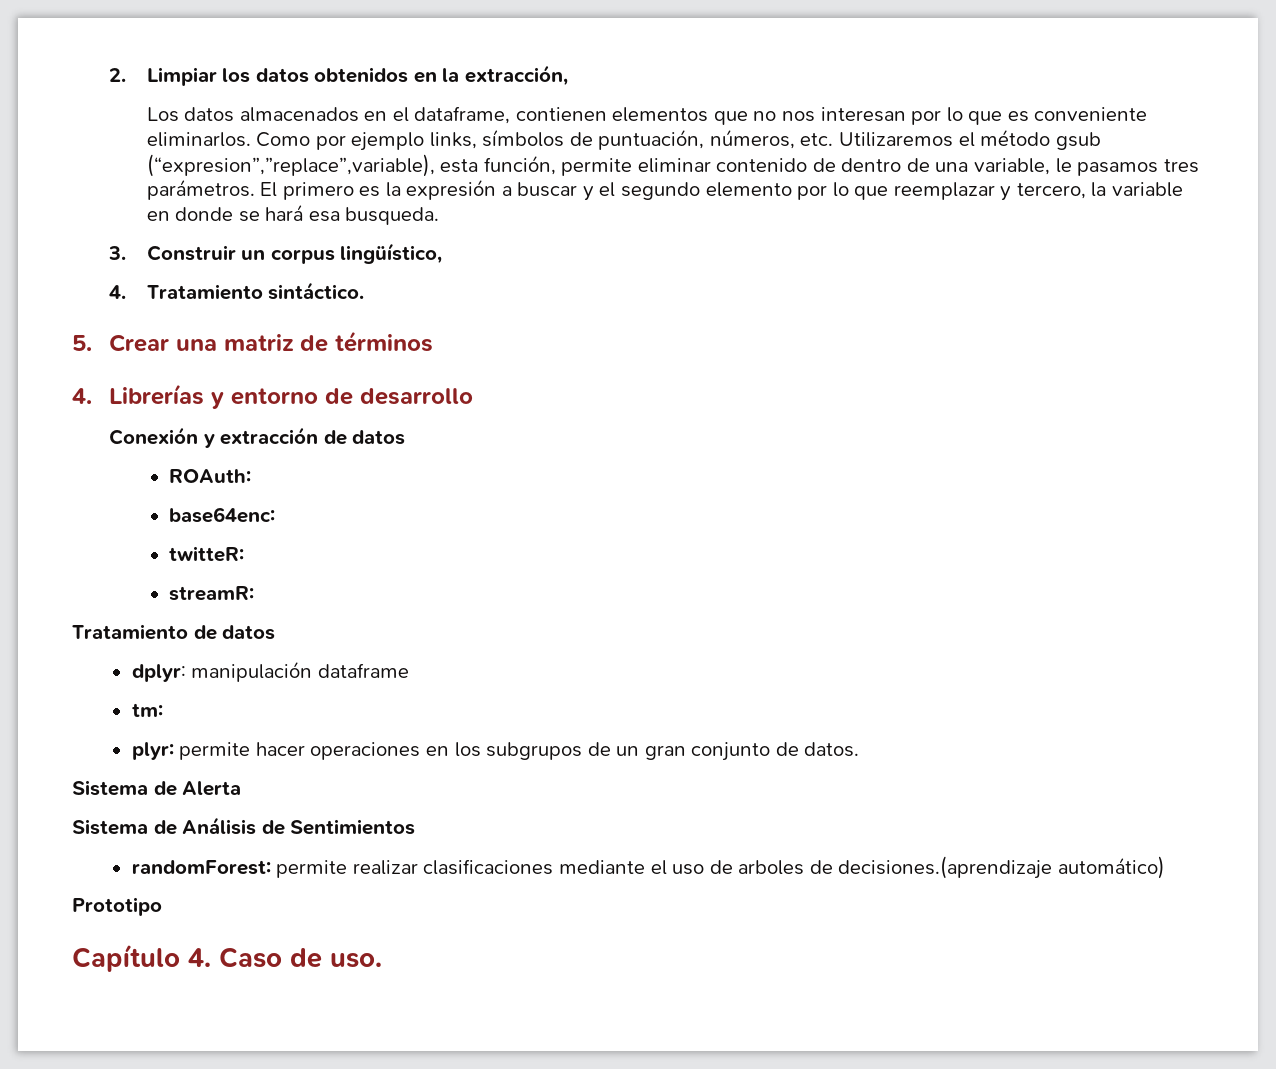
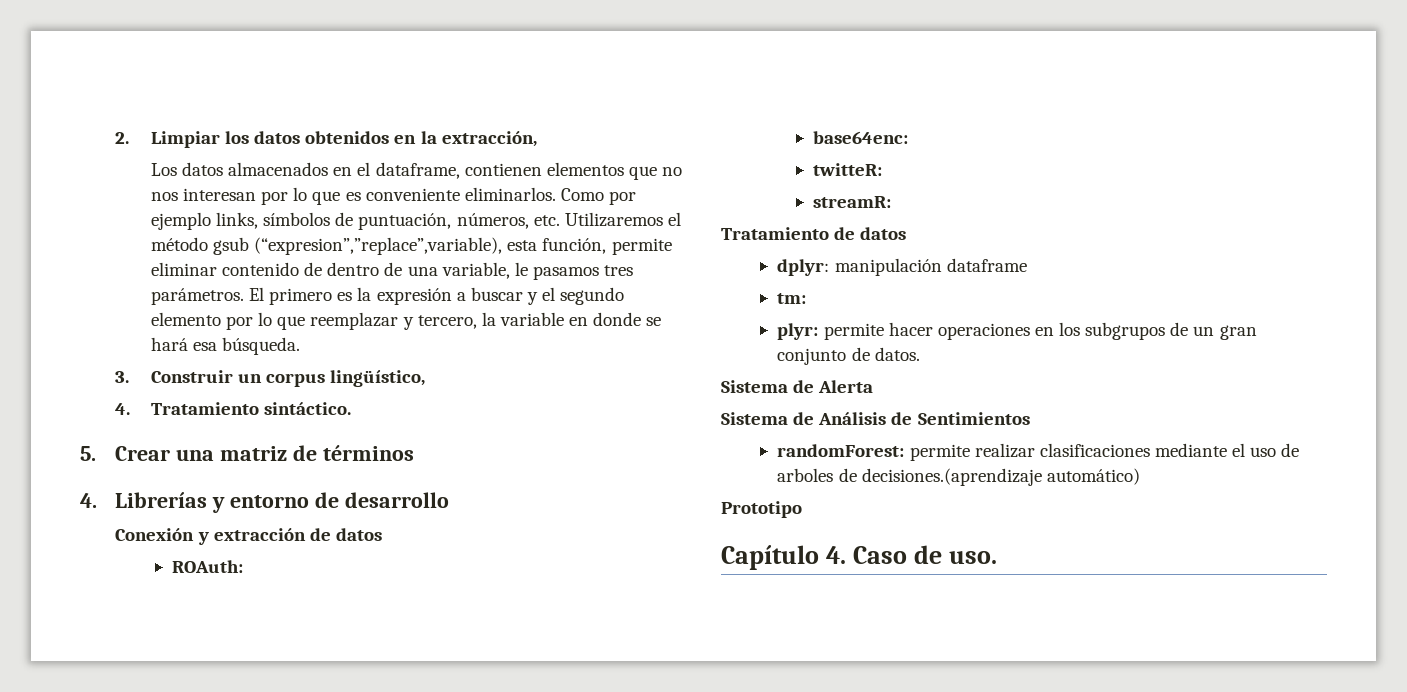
[345,207,440,225] busqueda. -> [222,337,301,355] búsqueda.

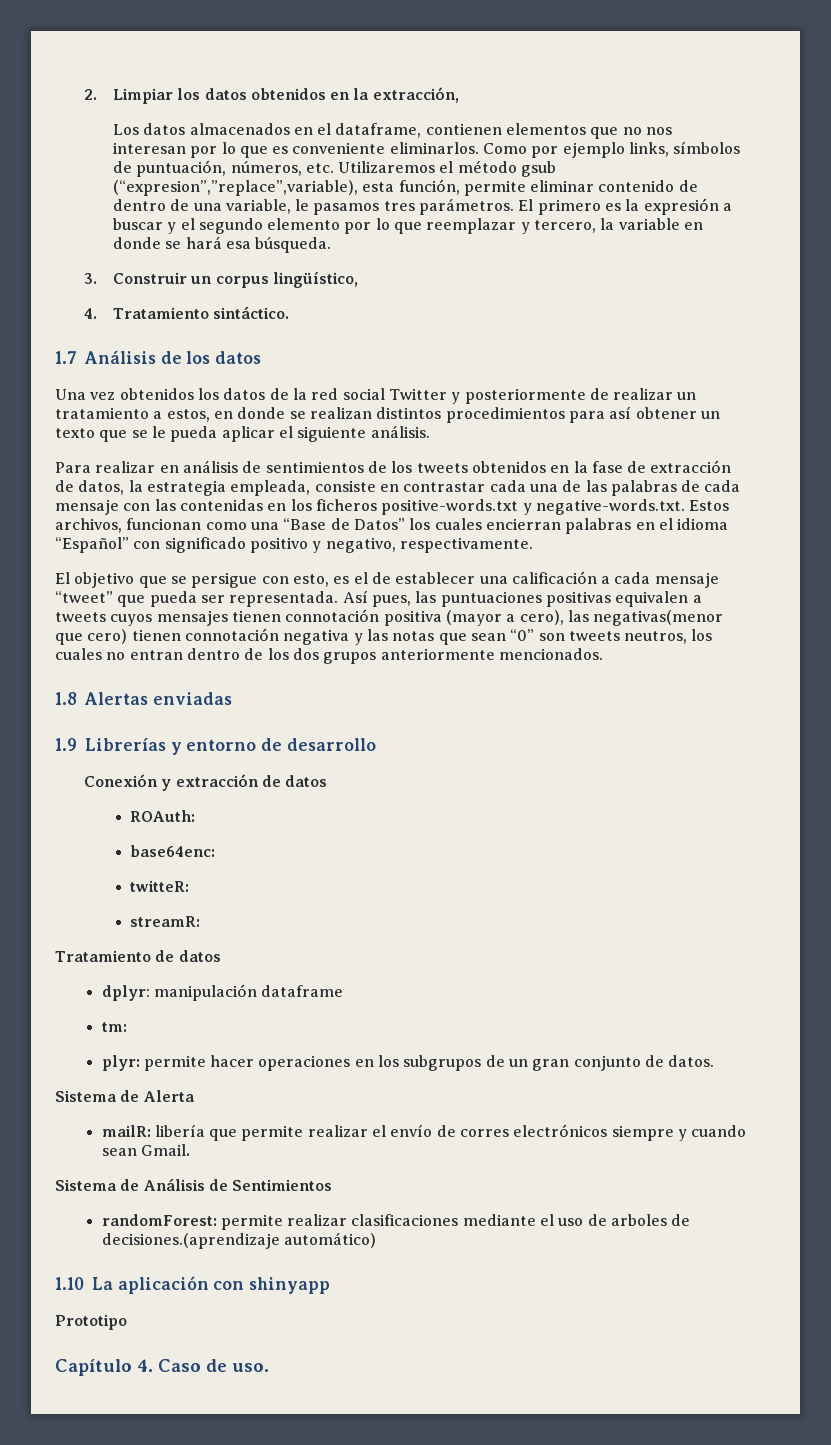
[80,445,415,461] [80,493,97,508] 5. Crear una matriz de términos // 4. -> [55,350,262,364] [55,388,697,404] [55,406,720,423] [55,425,430,442] [55,460,732,473] [55,480,741,496] [55,499,730,515] [55,518,729,534] [55,537,533,553] [55,571,719,588] [55,590,702,607] [55,609,724,626] [55,628,713,645] [55,648,603,664] [55,692,232,705] [55,738,77,751] 1.7 Análisis de los datos // Una vez obtenidos los datos de la red social Twitter y posteriormente de realizar un tratamiento a estos, en donde se realizan distintos procedimientos para así obtener un texto que se le pueda aplicar el siguiente análisis. // Para realizar en análisis de sentimientos de los tweets obtenidos en la fase de extracción de datos, la estrategia empleada, consiste en contrastar cada una de las palabras de cada mensaje con las contenidas en los ficheros positive-words.txt y negative-words.txt. Estos archivos, funcionan como una “Base de Datos” los cuales encierran palabras en el idioma “Español” con significado positivo y negativo, respectivamente. // El objetivo que se persigue con esto, es el de establecer una calificación a cada mensaje “tweet” que pueda ser representada. Así pues, las puntuaciones positivas equivalen a tweets cuyos mensajes tienen connotación positiva (mayor a cero), las negativas(menor que cero) tienen connotación negativa y las notas que sean “0” son tweets neutros, los cuales no entran dentro de los dos grupos anteriormente mencionados. // 1.8 Alertas enviadas // 1.9
(874, 386) none -> [101,1124,747,1141] [101,1144,190,1156] // mailR: libería que permite realizar el envío de corres electrónicos siempre y cuando sean Gmail.
(1140, 476) none -> [55,1276,331,1294] // 1.10 La aplicación con shinyapp

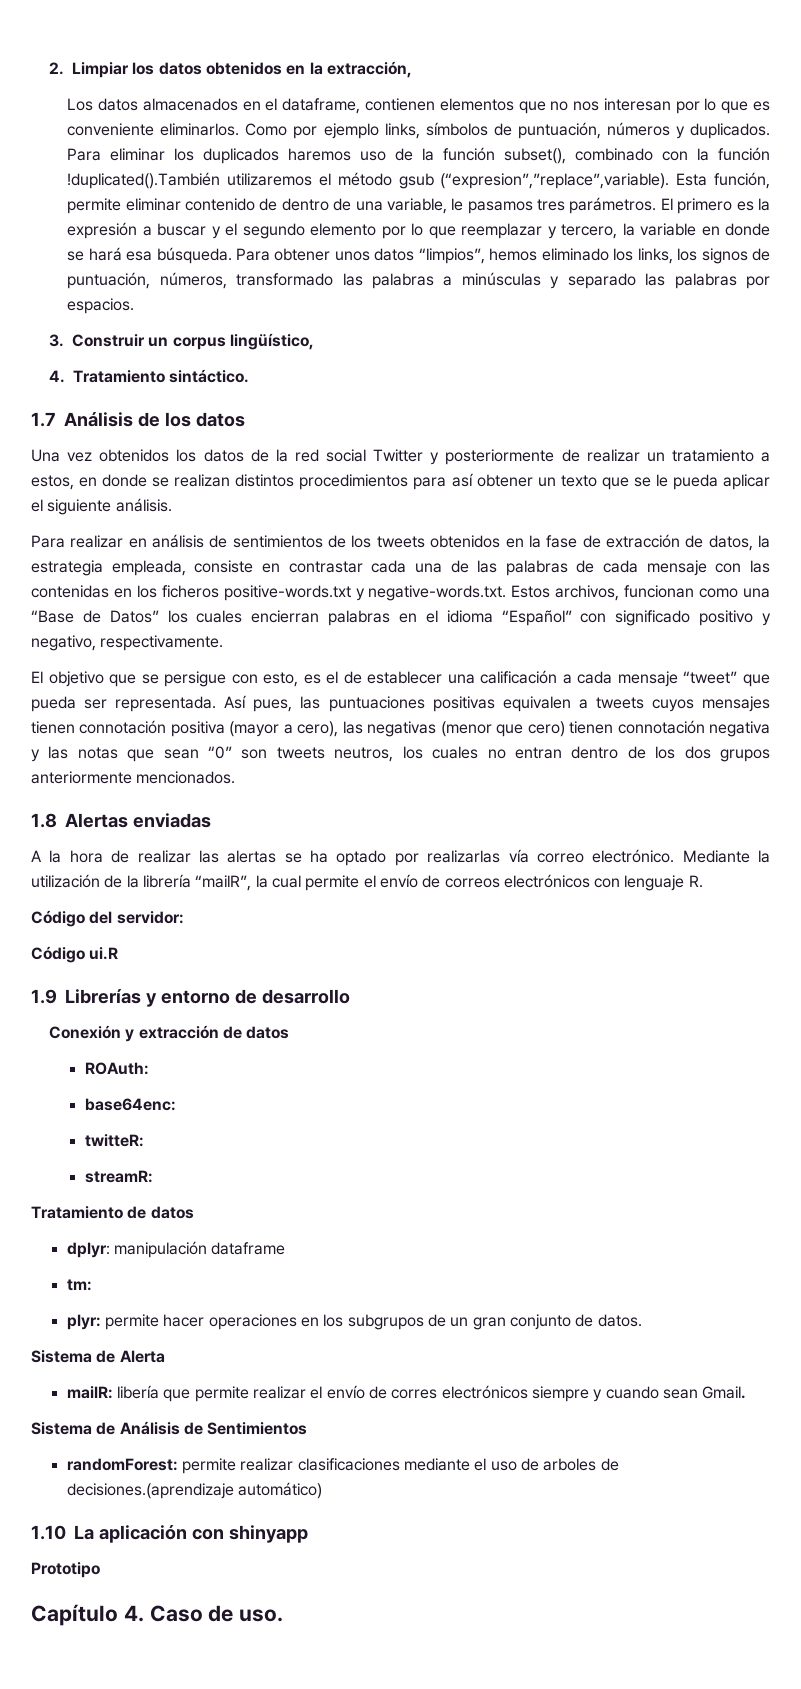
[230,161,436,176] números, etc. Utilizaremos -> [606,122,770,139] [67,147,770,164] [67,172,313,189] números y duplicados. Para eliminar los duplicados haremos uso de la función subset(), combinado con la función !duplicated().También utilizaremos
[112,180,395,196] (“expresion”,”replace”,variable), esta -> [440,173,708,189] (“expresion”,”replace”,variable). Esta
(332, 245) none -> [236,248,771,264] [67,272,770,289] [67,298,135,314] Para obtener unos datos “limpios”, hemos eliminado los links, los signos de puntuación, números, transformado las palabras a minúsculas y separado las palabras por espacios.
[593,610,724,626] negativas(menor -> [367,721,492,737] negativas (menor
(232, 698) none -> [31,849,770,866] [31,874,703,891] [31,910,184,927] [31,946,119,963] // A la hora de realizar las alertas se ha optado por realizarlas vía correo electrónico. Mediante la utilización de la librería “mailR”, la cual permite el envío de correos electrónicos con lenguaje R. // Código del servidor: // Código ui.R

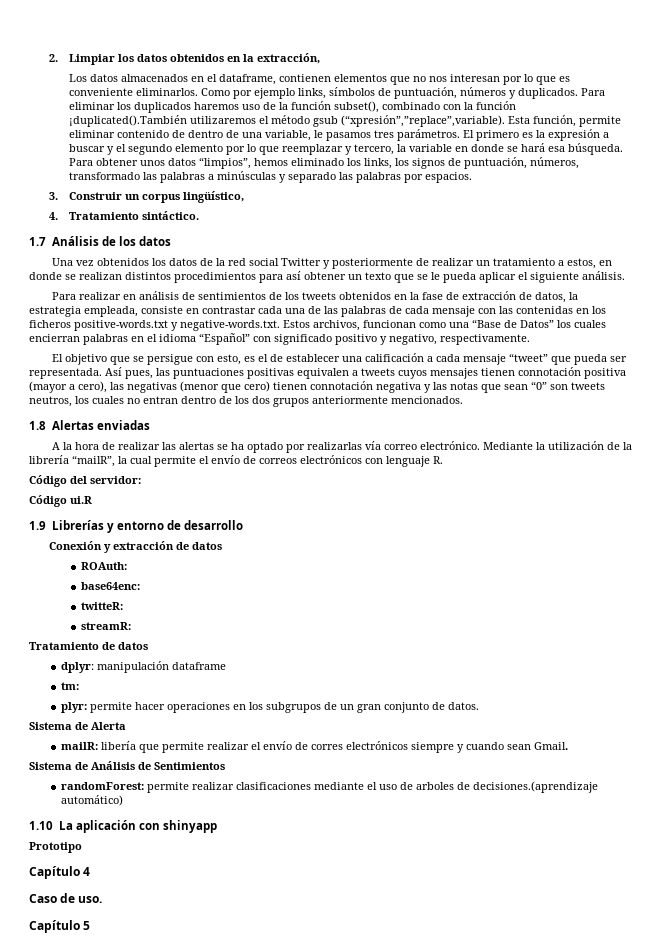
[67,172,221,189] !duplicated().También -> [69,115,188,127] ¡duplicated().También
[440,173,670,189] (“expresion”,”replace”,variable). -> [341,115,506,127] (“xpresión”,”replace”,variable).
[123,1605,144,1622] 4. -> [83,867,91,876] 4 //
(284, 1615) none -> [29,920,91,933] // Capítulo 5

